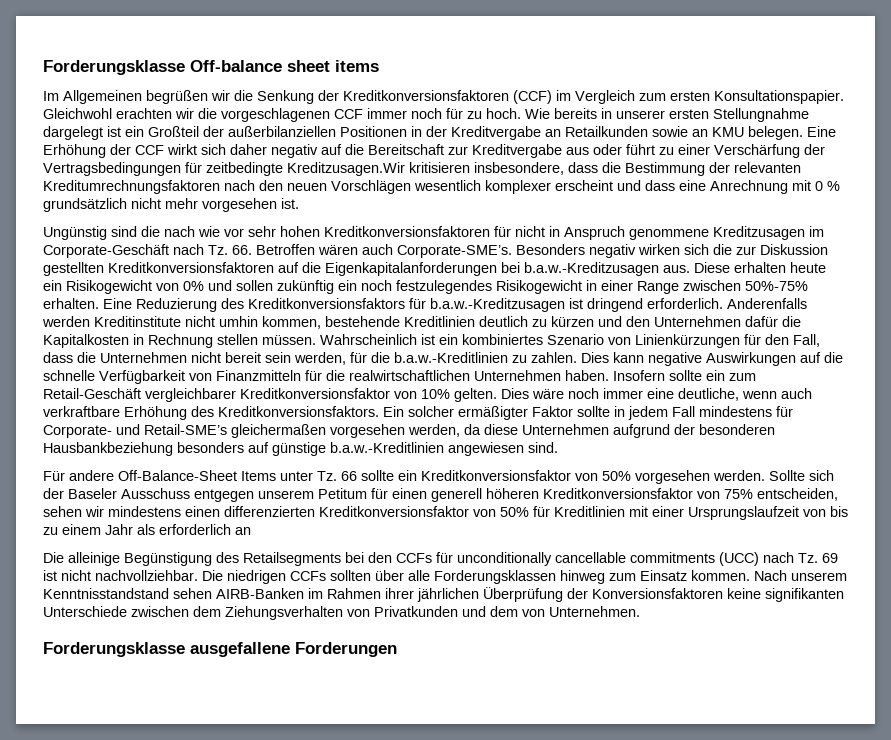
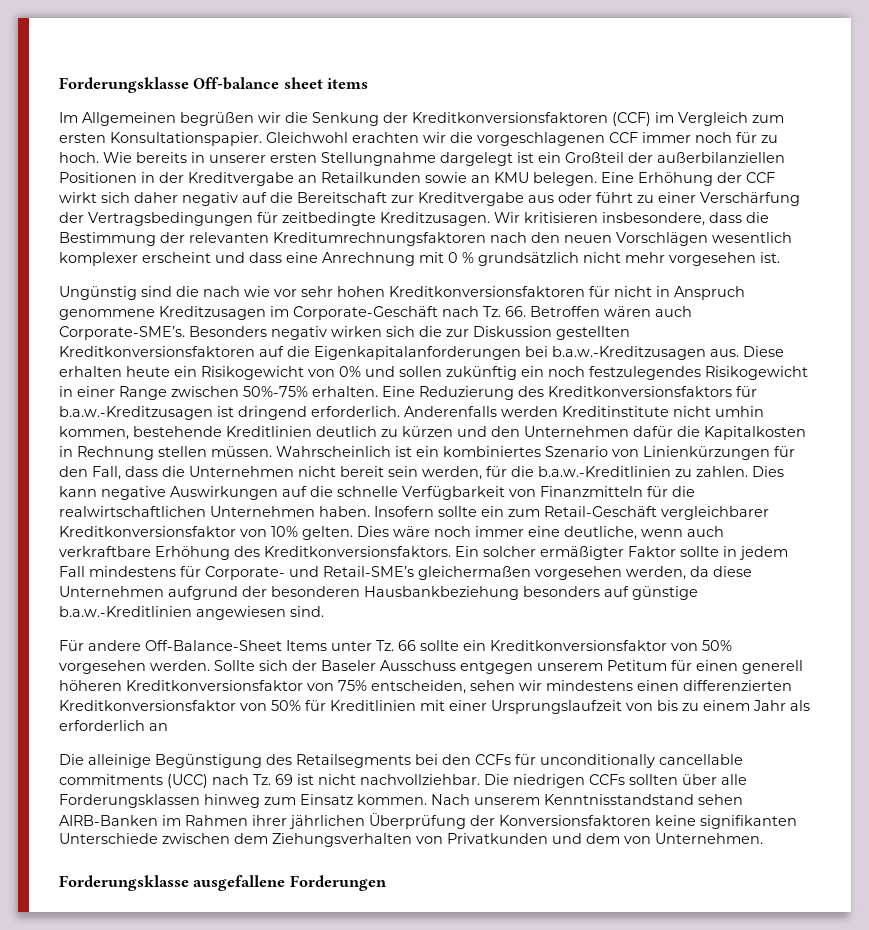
[287,162,405,176] Kreditzusagen.Wir -> [380,212,520,226] Kreditzusagen. Wir

